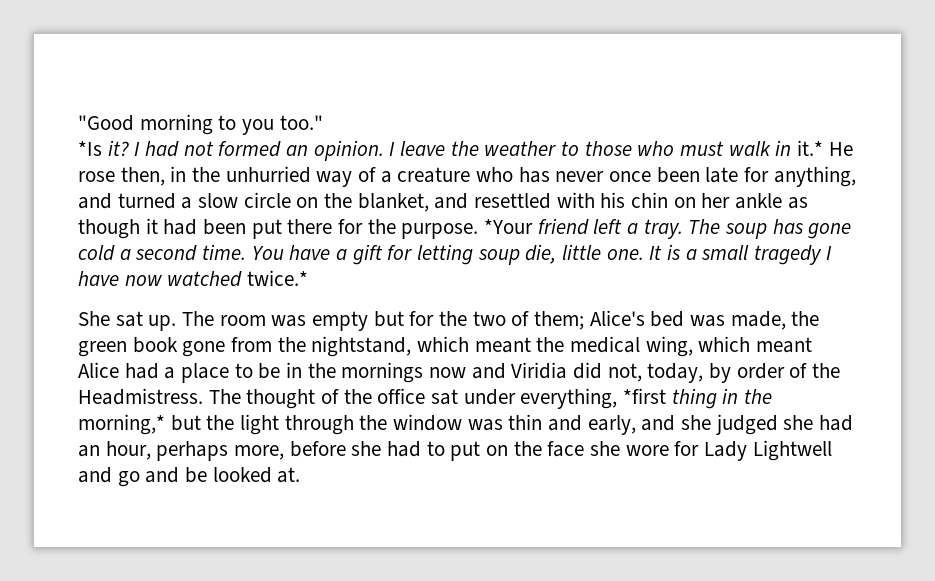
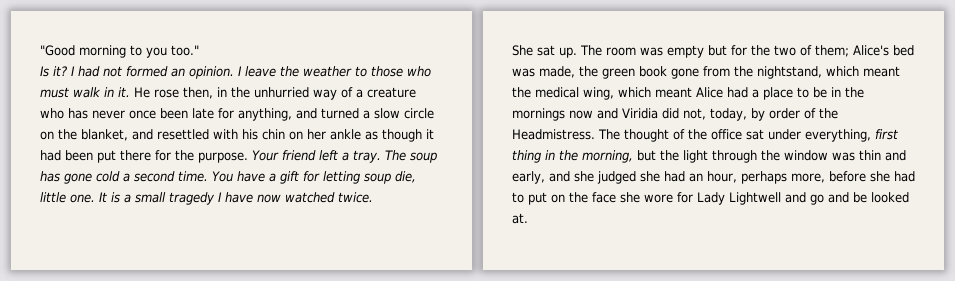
[78,141,102,156] *Is -> [40,66,49,77] Is
[797,140,824,156] it.* -> [118,87,130,97] it.
[484,219,534,234] *Your -> [252,150,279,161] Your
[247,270,309,286] twice.* -> [338,192,373,203] twice.
[623,388,667,404] *first -> [875,129,898,140] first
[78,414,165,435] morning,* -> [582,150,633,163] morning,

